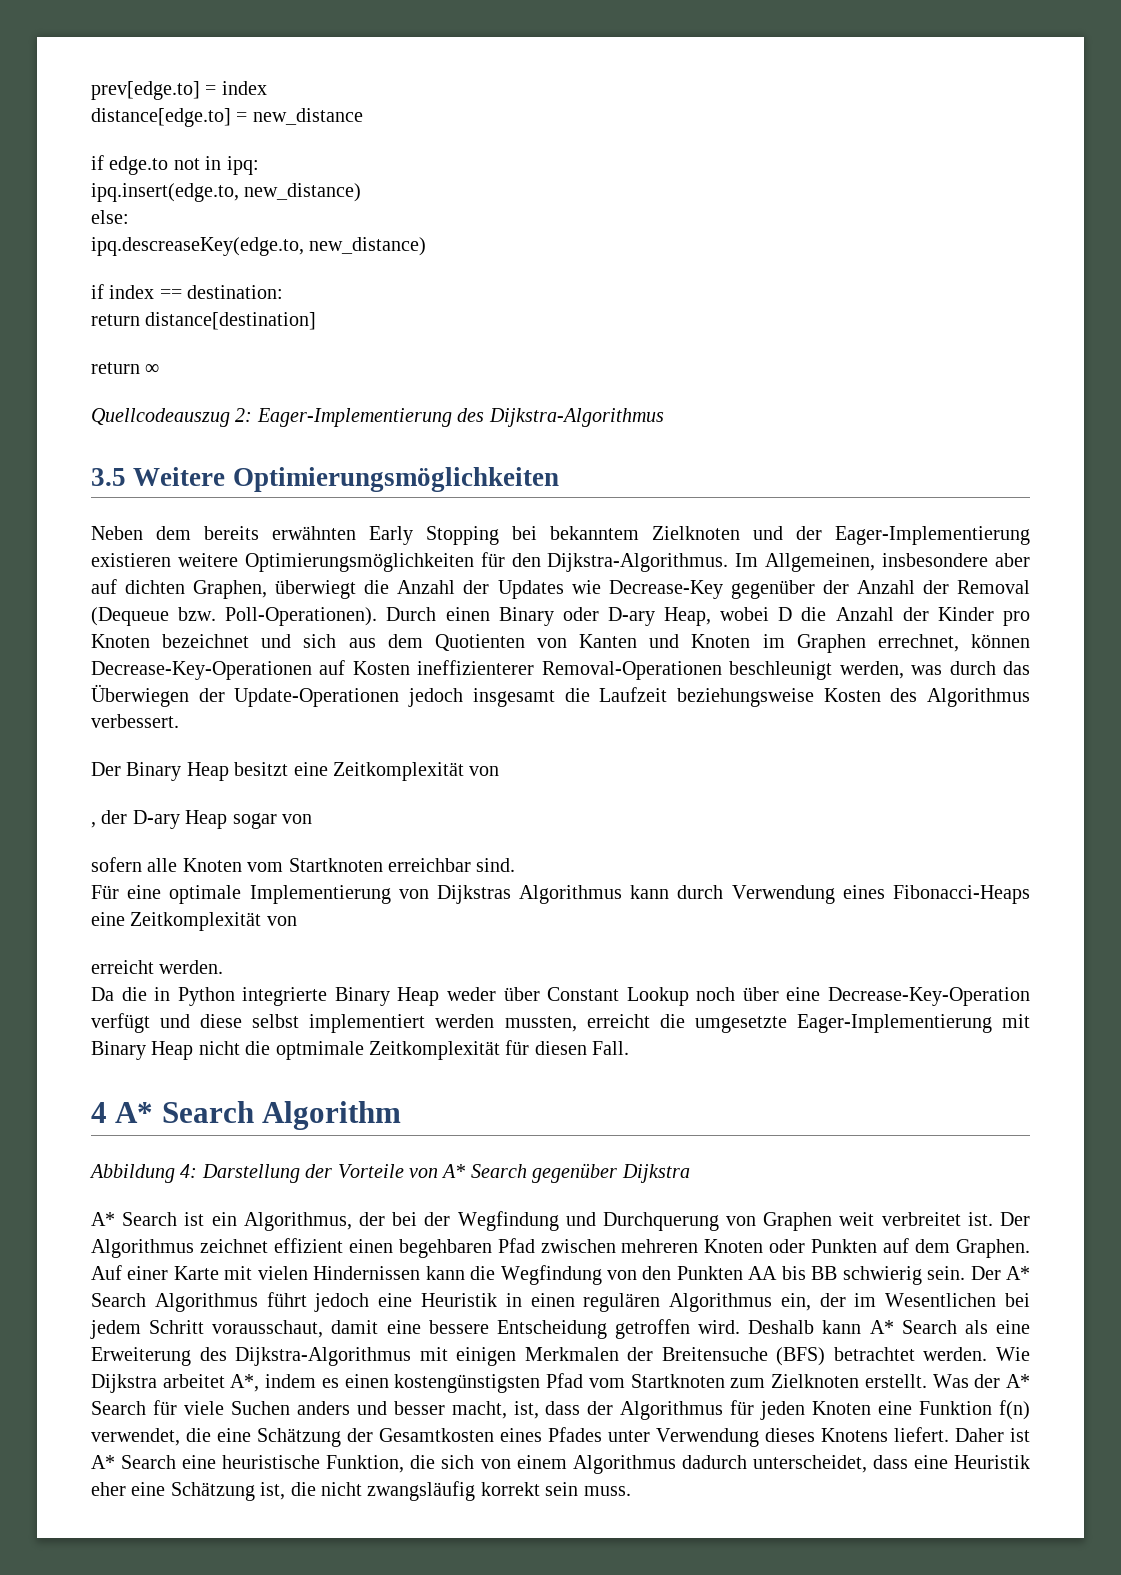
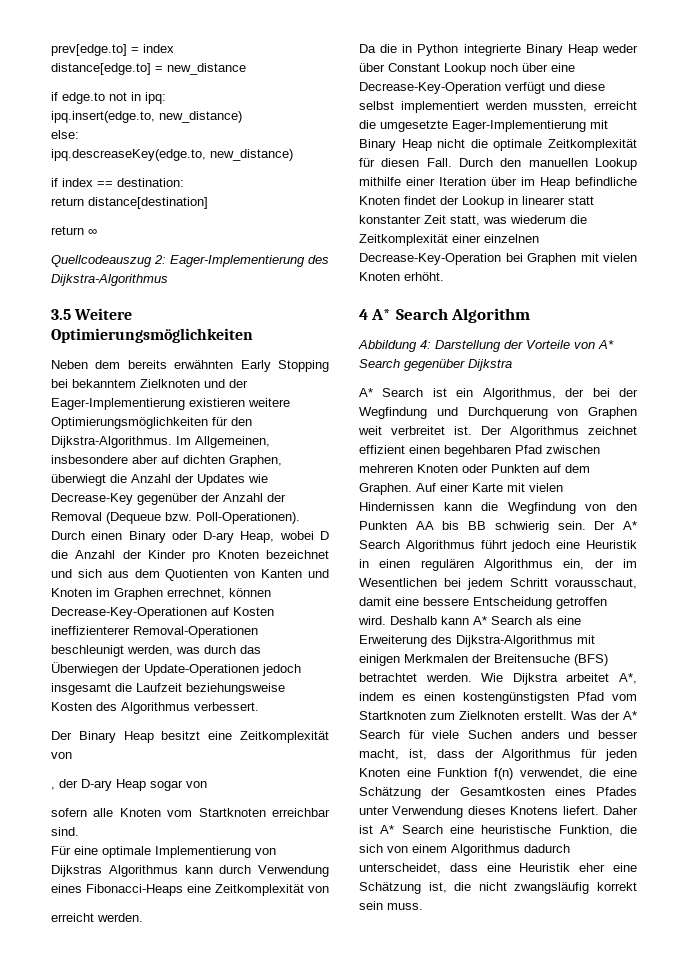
[275,1041,364,1060] optmimale -> [493,139,543,151] optimale
(630, 1048) none -> [459,158,637,170] [359,177,637,189] [359,196,594,208] [359,215,587,226] [359,234,539,246] [359,253,637,265] [359,272,444,281] Durch den manuellen Lookup mithilfe einer Iteration über im Heap befindliche Knoten findet der Lookup in linearer statt konstanter Zeit statt, was wiederum die Zeitkomplexität einer einzelnen Decrease-Key-Operation bei Graphen mit vielen Knoten erhöht.

